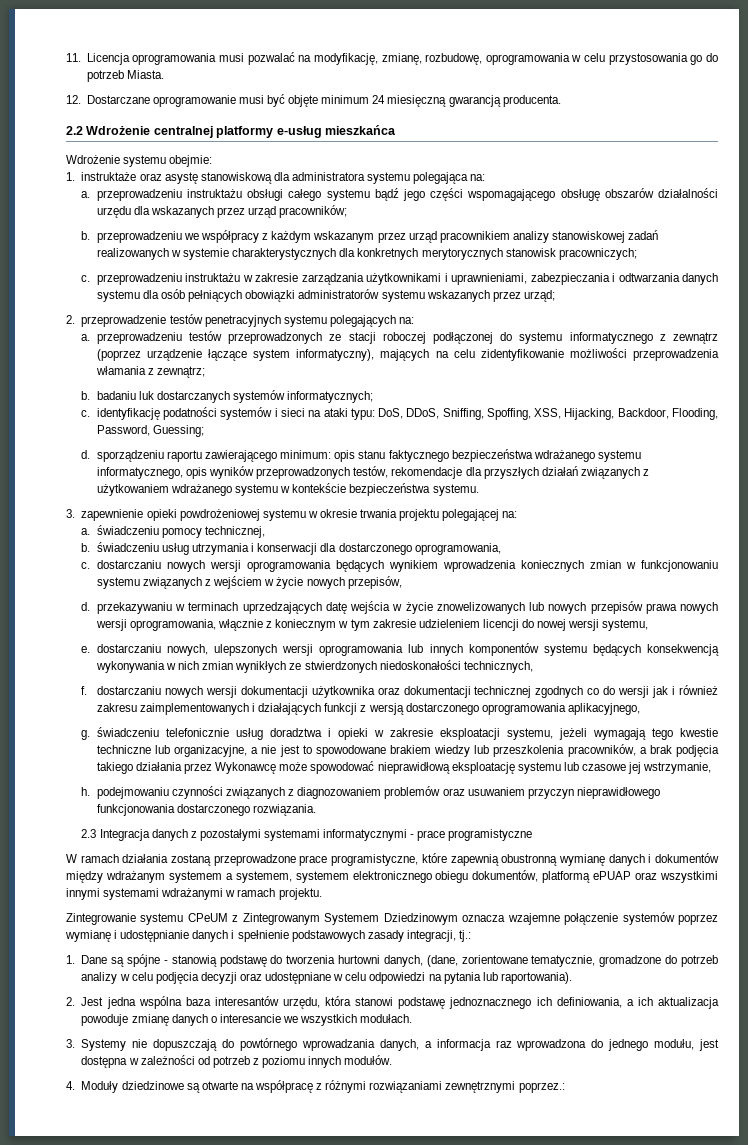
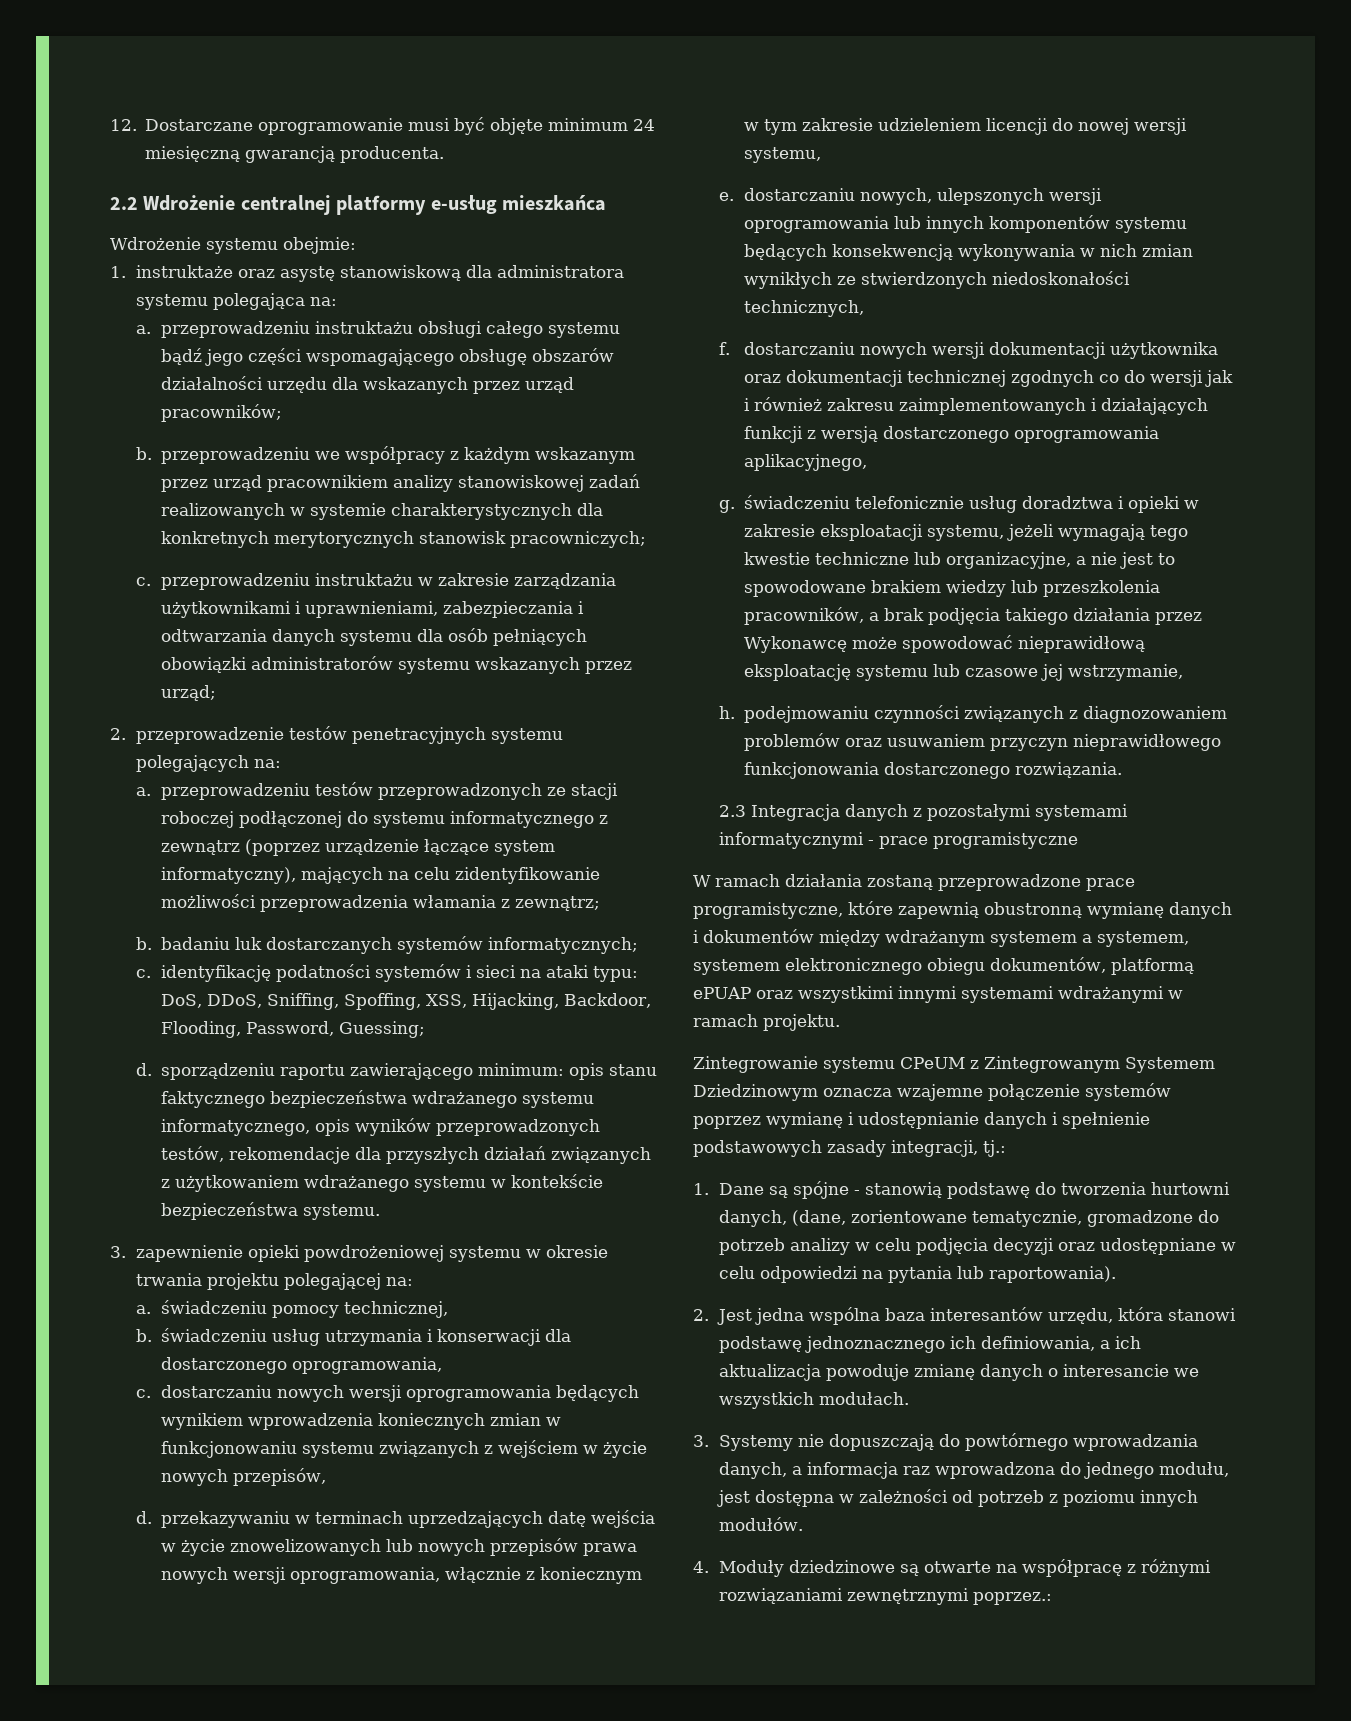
[66,52,718,65] [86,70,164,82] 11. Licencja oprogramowania musi pozwalać na modyfikację, zmianę, rozbudowę, oprogramowania w celu przystosowania go do potrzeb Miasta. // -> (110, 125) none

